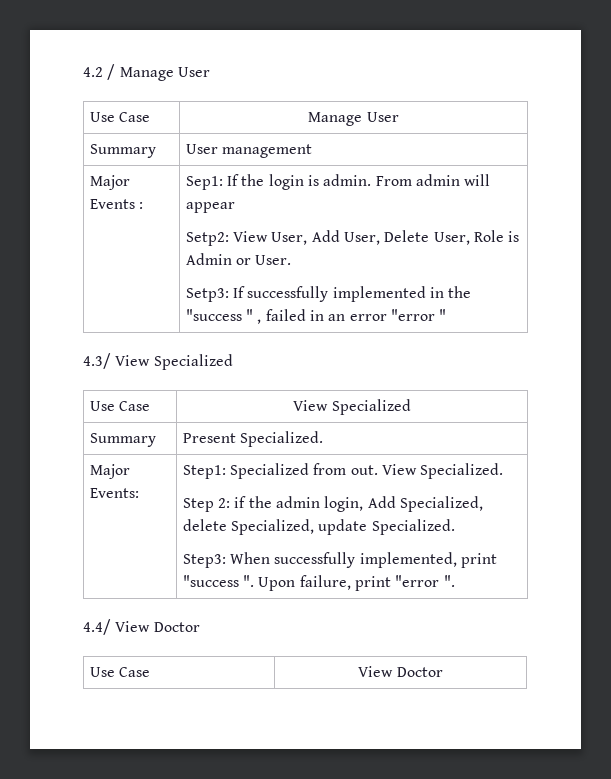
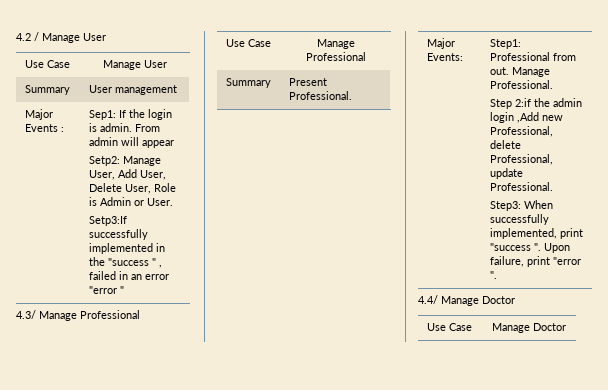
[233,231,269,242] View -> [122,156,161,166] Manage
[185,286,246,302] Setp3: If -> [88,216,127,226] Setp3:If
[115,354,233,370] [89,401,151,411] [293,399,411,415] View Specialized // Use Case | View Specialized -> [39,310,140,321] [225,39,271,47] [316,39,355,49] [305,52,366,61] Manage Professional // Use Case | Manage Professional
[240,431,324,447] Specialized. -> [288,91,352,100] Professional.
[230,463,310,479] Specialized -> [489,52,550,61] Professional
[382,463,504,479] View Specialized. -> [511,67,550,77] [489,80,553,89] Manage Professional.
[218,496,484,512] [182,519,455,535] 2: if the admin login, Add Specialized, delete Specialized, update Specialized. -> [514,98,582,107] [489,112,563,123] [489,126,553,137] [489,140,521,149] [489,154,553,165] [489,168,523,179] [489,182,553,191] 2:if the admin login ,Add new Professional, delete Professional, update Professional.
[115,621,151,632] View -> [441,296,479,306] Manage
[358,666,394,677] View -> [492,323,530,333] Manage

